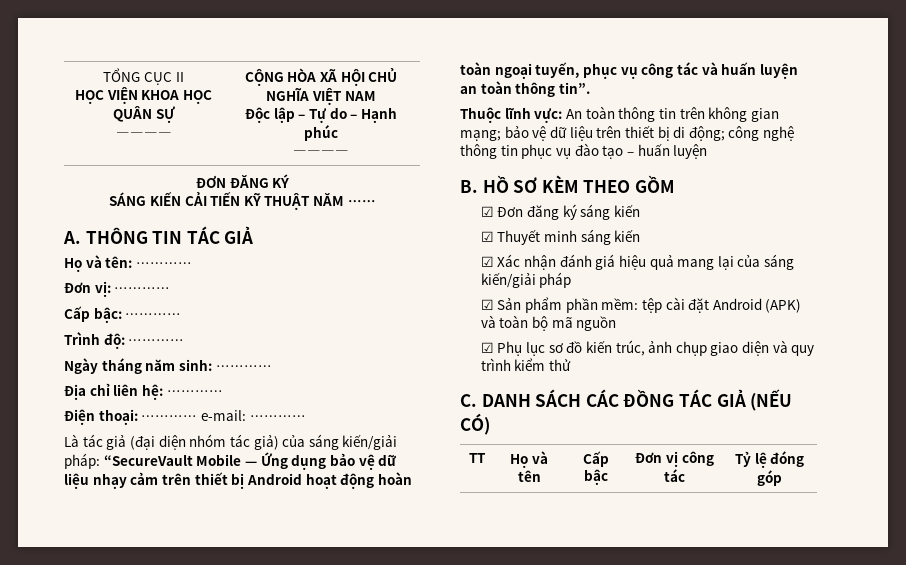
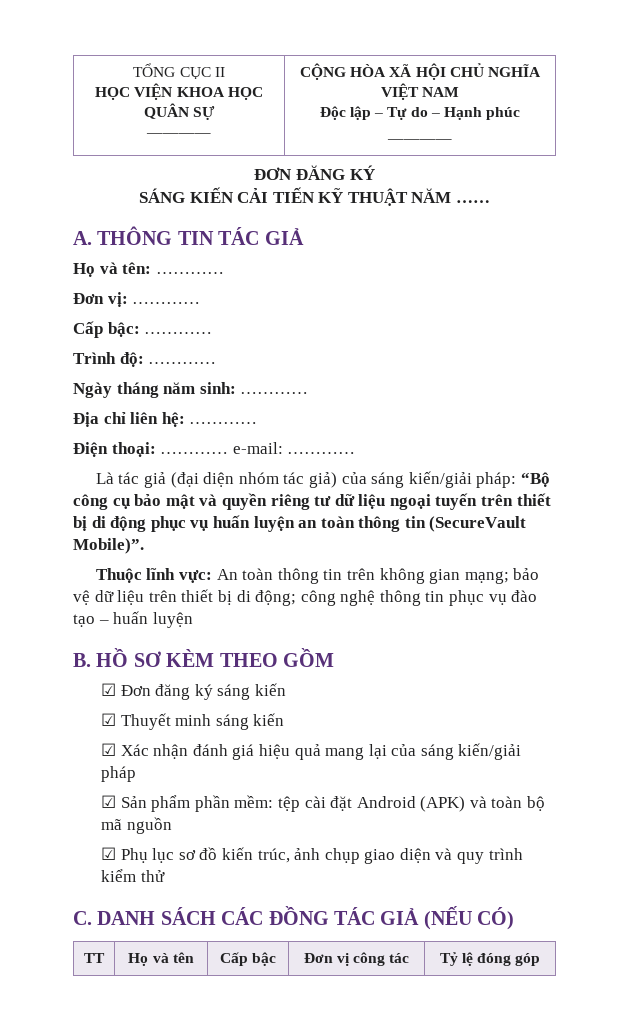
[103,452,398,470] [64,472,412,489] [460,62,718,79] “SecureVault Mobile — Ứng dụng bảo vệ dữ liệu nhạy cảm trên thiết bị Android hoạt động hoàn toàn ngoại tuyến, phục vụ công tác và -> [520,472,550,487] [73,493,551,510] [73,516,209,532] “Bộ công cụ bảo mật và quyền riêng tư dữ liệu ngoại tuyến trên thiết bị di động phục vụ
[558,82,590,94] tin”. -> [404,516,527,532] [73,538,144,554] tin (SecureVault Mobile)”.

